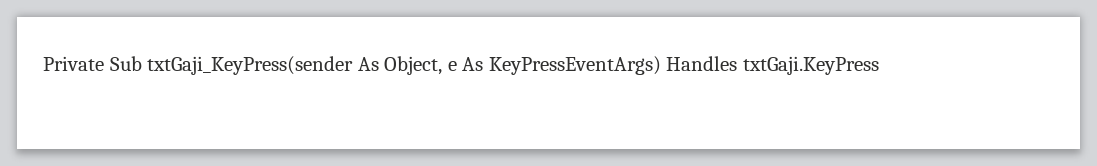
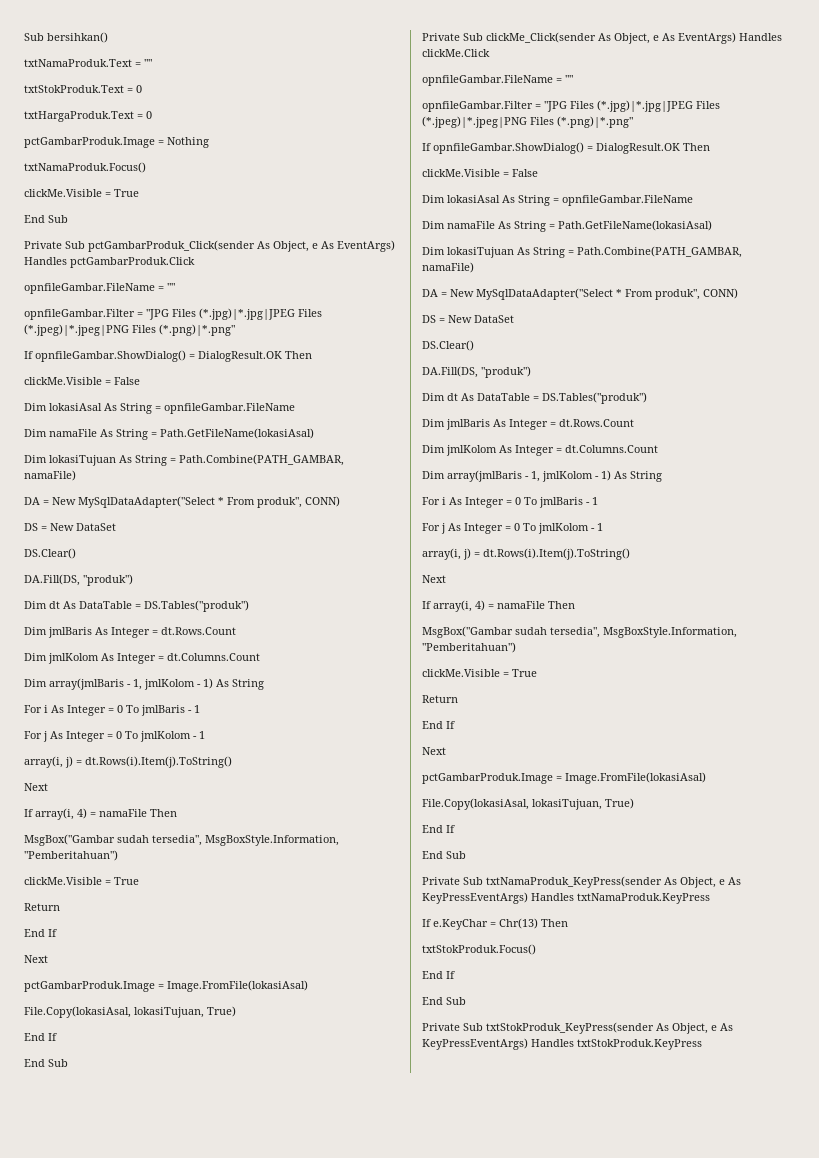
[43,56,879,75] Private Sub txtGaji_KeyPress(sender As Object, e As KeyPressEventArgs) Handles txtGaji.KeyPress -> [24,32,108,43] [24,59,152,67] [24,85,142,93] [24,111,152,122] [24,137,209,148] [24,162,146,173] [24,189,139,197] [24,215,68,223] [24,240,395,252] [24,257,195,268] [24,283,175,294] [24,308,322,320] [24,324,235,336] [24,350,312,362] [24,377,140,385] [24,403,295,414] [24,428,314,440] [24,454,344,466] [24,470,76,481] [24,496,340,508] [24,523,116,531] [24,548,76,559] [24,574,133,586] [24,600,249,612] [24,627,236,638] [24,653,260,664] [24,678,264,690] [24,705,200,716] [24,731,205,742] [24,756,232,768] [24,783,48,791] [24,808,177,820] [24,834,339,846] [24,850,118,861] [24,877,139,885] [24,903,60,911] [24,929,57,937] [24,955,48,963] [24,980,308,992] [24,1006,236,1018] [24,1033,57,1041] [24,1059,68,1067] [422,32,782,44] [422,49,490,57] [422,75,573,86] [422,100,720,112] [422,116,633,128] [422,142,710,154] [422,169,538,177] [422,195,693,206] [422,220,712,232] [422,246,742,258] [422,262,474,273] [422,288,738,300] [422,315,514,323] [422,340,474,351] [422,366,531,378] [422,392,647,404] [422,419,634,430] [422,445,658,456] [422,470,662,482] [422,497,598,508] [422,523,603,534] [422,548,630,560] [422,575,446,583] [422,600,575,612] [422,626,737,638] [422,642,516,653] [422,669,537,677] [422,695,458,703] [422,721,455,729] [422,747,446,755] [422,772,706,784] [422,798,634,810] [422,825,455,833] [422,851,466,859] [422,876,741,888] [422,892,710,904] [422,918,568,930] [422,944,536,955] [422,971,455,979] [422,997,466,1005] [422,1022,733,1034] [422,1038,702,1050] Sub bersihkan() // txtNamaProduk.Text = "" // txtStokProduk.Text = 0 // txtHargaProduk.Text = 0 // pctGambarProduk.Image = Nothing // txtNamaProduk.Focus() // clickMe.Visible = True // End Sub // Private Sub pctGambarProduk_Click(sender As Object, e As EventArgs) Handles pctGambarProduk.Click // opnfileGambar.FileName = "" // opnfileGambar.Filter = "JPG Files (*.jpg)|*.jpg|JPEG Files (*.jpeg)|*.jpeg|PNG Files (*.png)|*.png" // If opnfileGambar.ShowDialog() = DialogResult.OK Then // clickMe.Visible = False // Dim lokasiAsal As String = opnfileGambar.FileName // Dim namaFile As String = Path.GetFileName(lokasiAsal) // Dim lokasiTujuan As String = Path.Combine(PATH_GAMBAR, namaFile) // DA = New MySqlDataAdapter("Select * From produk", CONN) // DS = New DataSet // DS.Clear() // DA.Fill(DS, "produk") // Dim dt As DataTable = DS.Tables("produk") // Dim jmlBaris As Integer = dt.Rows.Count // Dim jmlKolom As Integer = dt.Columns.Count // Dim array(jmlBaris - 1, jmlKolom - 1) As String // For i As Integer = 0 To jmlBaris - 1 // For j As Integer = 0 To jmlKolom - 1 // array(i, j) = dt.Rows(i).Item(j).ToString() // Next // If array(i, 4) = namaFile Then // MsgBox("Gambar sudah tersedia", MsgBoxStyle.Information, "Pemberitahuan") // clickMe.Visible = True // Return // End If // Next // pctGambarProduk.Image = Image.FromFile(lokasiAsal) // File.Copy(lokasiAsal, lokasiTujuan, True) // End If // End Sub // Private Sub clickMe_Click(sender As Object, e As EventArgs) Handles clickMe.Click // opnfileGambar.FileName = "" // opnfileGambar.Filter = "JPG Files (*.jpg)|*.jpg|JPEG Files (*.jpeg)|*.jpeg|PNG Files (*.png)|*.png" // If opnfileGambar.ShowDialog() = DialogResult.OK Then // clickMe.Visible = False // Dim lokasiAsal As String = opnfileGambar.FileName // Dim namaFile As String = Path.GetFileName(lokasiAsal) // Dim lokasiTujuan As String = Path.Combine(PATH_GAMBAR, namaFile) // DA = New MySqlDataAdapter("Select * From produk", CONN) // DS = New DataSet // DS.Clear() // DA.Fill(DS, "produk") // Dim dt As DataTable = DS.Tables("produk") // Dim jmlBaris As Integer = dt.Rows.Count // Dim jmlKolom As Integer = dt.Columns.Count // Dim array(jmlBaris - 1, jmlKolom - 1) As String // For i As Integer = 0 To jmlBaris - 1 // For j As Integer = 0 To jmlKolom - 1 // array(i, j) = dt.Rows(i).Item(j).ToString() // Next // If array(i, 4) = namaFile Then // MsgBox("Gambar sudah tersedia", MsgBoxStyle.Information, "Pemberitahuan") // clickMe.Visible = True // Return // End If // Next // pctGambarProduk.Image = Image.FromFile(lokasiAsal) // File.Copy(lokasiAsal, lokasiTujuan, True) // End If // End Sub // Private Sub txtNamaProduk_KeyPress(sender As Object, e As KeyPressEventArgs) Handles txtNamaProduk.KeyPress // If e.KeyChar = Chr(13) Then // txtStokProduk.Focus() // End If // End Sub // Private Sub txtStokProduk_KeyPress(sender As Object, e As KeyPressEventArgs) Handles txtStokProduk.KeyPress

